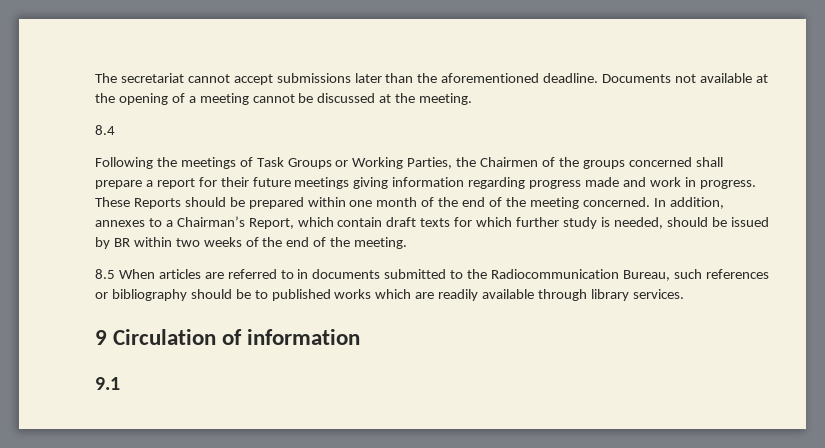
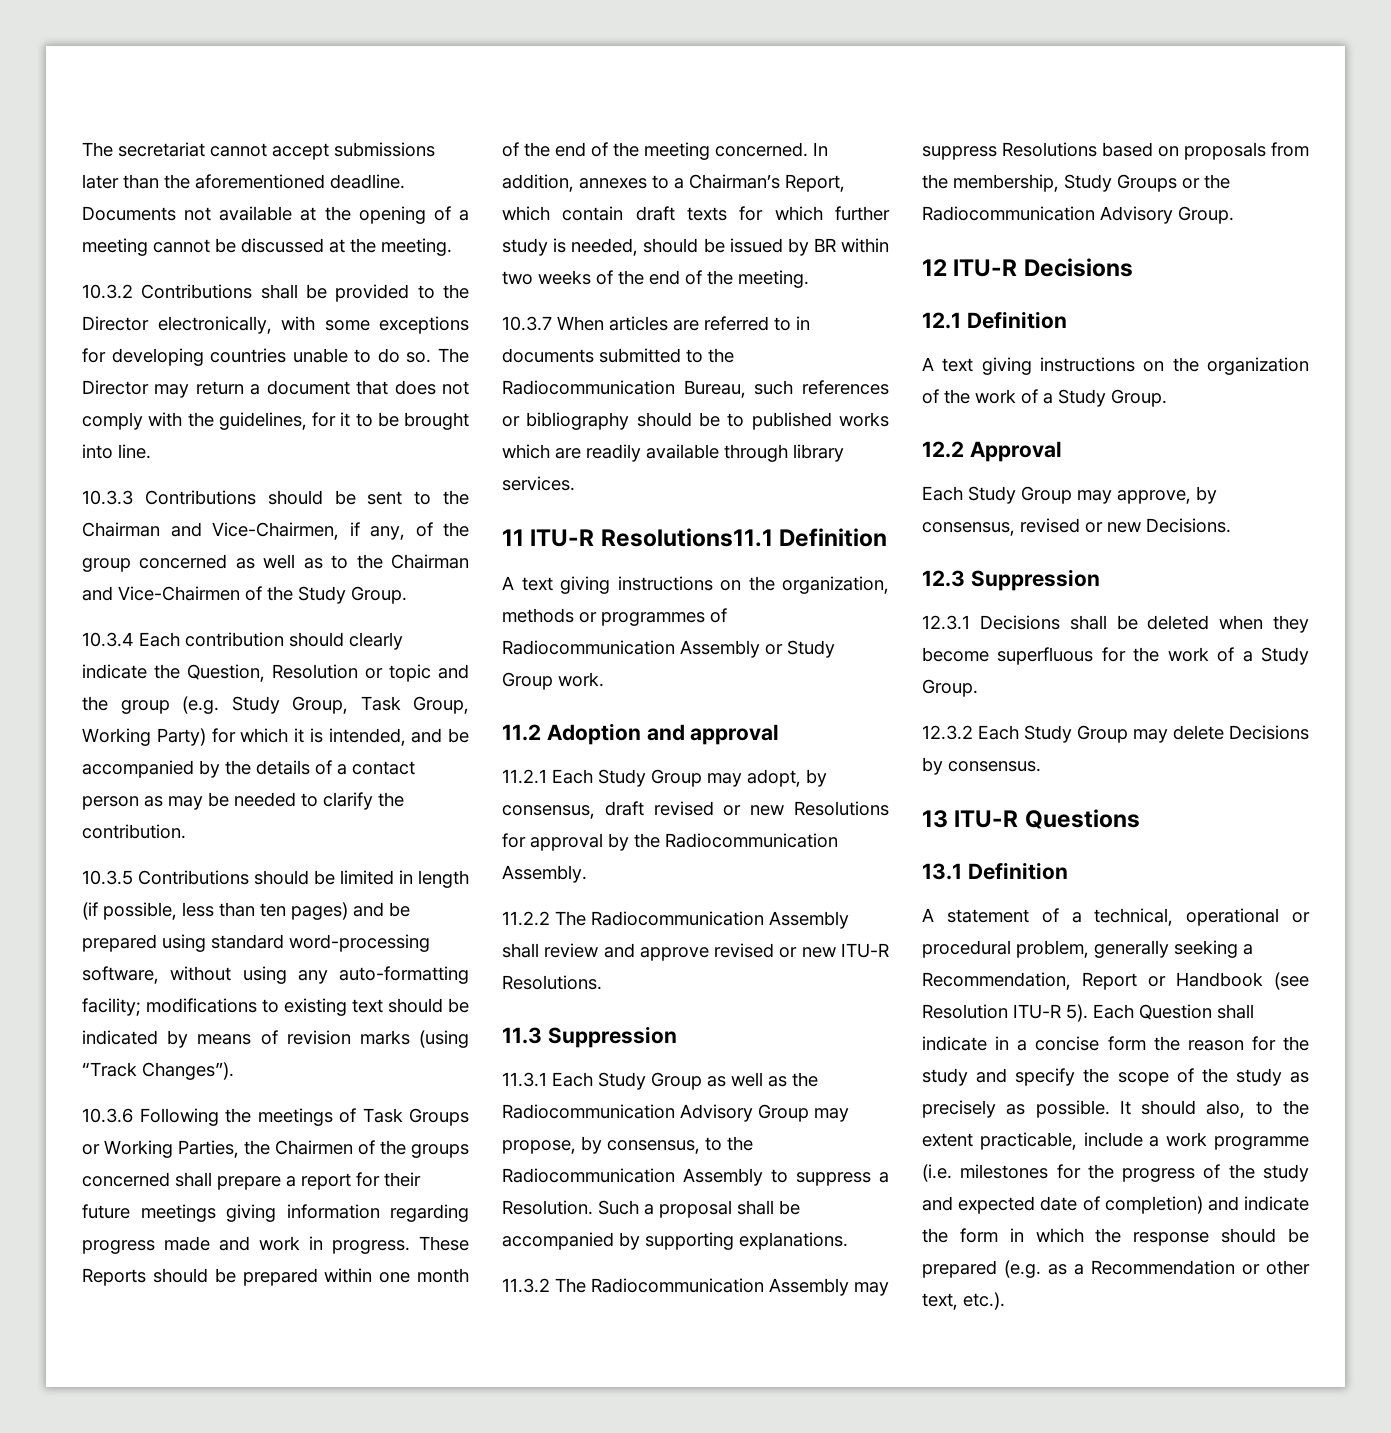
[95,125,115,135] 8.4 // -> [82,284,469,302] [82,316,469,334] [82,348,469,366] [82,380,469,398] [82,412,469,430] [82,444,151,459] [82,490,469,505] [82,522,469,540] [82,554,469,572] [82,586,407,604] [82,632,403,650] [82,664,469,682] [82,696,469,714] [82,728,469,746] [82,760,415,778] [82,792,404,810] [82,824,186,839] [82,870,469,888] [82,902,410,920] [82,934,430,952] [82,966,469,984] [82,998,469,1016] [82,1030,469,1048] [82,1062,234,1080] [82,1108,133,1123] 10.3.2 Contributions shall be provided to the Director electronically, with some exceptions for developing countries unable to do so. The Director may return a document that does not comply with the guidelines, for it to be brought into line. // 10.3.3 Contributions should be sent to the Chairman and Vice-Chairmen, if any, of the group concerned as well as to the Chairman and Vice-Chairmen of the Study Group. // 10.3.4 Each contribution should clearly indicate the Question, Resolution or topic and the group (e.g. Study Group, Task Group, Working Party) for which it is intended, and be accompanied by the details of a contact person as may be needed to clarify the contribution. // 10.3.5 Contributions should be limited in length (if possible, less than ten pages) and be prepared using standard word-processing software, without using any auto-formatting facility; modifications to existing text should be indicated by means of revision marks (using “Track Changes”). // 10.3.6
[95,269,115,279] 8.5 -> [502,316,552,331] 10.3.7
[95,329,361,345] [95,377,120,390] 9 Circulation of information // 9.1 -> [502,528,888,547] [502,576,889,594] [502,608,727,626] [502,640,835,658] [502,672,604,690] [502,723,780,745] [502,769,827,787] [502,801,889,819] [502,833,838,851] [502,865,587,883] [502,911,849,929] [502,943,889,961] [502,975,602,990] [502,1026,677,1048] [502,1072,818,1090] [502,1104,849,1122] [502,1136,753,1154] [502,1168,889,1186] [502,1200,800,1218] [502,1232,848,1250] [502,1278,889,1296] [922,142,1309,160] [922,174,1230,192] [922,206,1234,224] [922,258,1133,277] [922,311,1067,329] [922,357,1309,375] [922,389,1167,407] [922,441,1062,462] [922,486,1217,504] [922,518,1231,536] [922,569,1100,591] [922,615,1309,633] [922,647,1309,665] [922,679,978,697] [922,725,1309,743] [922,757,1041,775] [922,809,1140,829] [922,862,1068,880] [922,908,1310,926] [922,940,1253,958] [922,972,1309,990] [922,1004,1254,1022] [922,1036,1309,1051] [922,1068,1309,1086] [922,1100,1309,1118] [922,1132,1309,1150] [922,1164,1309,1182] [922,1196,1309,1214] [922,1228,1309,1246] [922,1260,1310,1278] [922,1292,1005,1310] 11 ITU-R Resolutions11.1 Definition // A text giving instructions on the organization, methods or programmes of Radiocommunication Assembly or Study Group work. // 11.2 Adoption and approval // 11.2.1 Each Study Group may adopt, by consensus, draft revised or new Resolutions for approval by the Radiocommunication Assembly. // 11.2.2 The Radiocommunication Assembly shall review and approve revised or new ITU-R Resolutions. // 11.3 Suppression // 11.3.1 Each Study Group as well as the Radiocommunication Advisory Group may propose, by consensus, to the Radiocommunication Assembly to suppress a Resolution. Such a proposal shall be accompanied by supporting explanations. // 11.3.2 The Radiocommunication Assembly may suppress Resolutions based on proposals from the membership, Study Groups or the Radiocommunication Advisory Group. // 12 ITU-R Decisions // 12.1 Definition // A text giving instructions on the organization of the work of a Study Group. // 12.2 Approval // Each Study Group may approve, by consensus, revised or new Decisions. // 12.3 Suppression // 12.3.1 Decisions shall be deleted when they become superfluous for the work of a Study Group. // 12.3.2 Each Study Group may delete Decisions by consensus. // 13 ITU-R Questions // 13.1 Definition // A statement of a technical, operational or procedural problem, generally seeking a Recommendation, Report or Handbook (see Resolution ITU-R 5). Each Question shall indicate in a concise form the reason for the study and specify the scope of the study as precisely as possible. It should also, to the extent practicable, include a work programme (i.e. milestones for the progress of the study and expected date of completion) and indicate the form in which the response should be prepared (e.g. as a Recommendation or other text, etc.).

